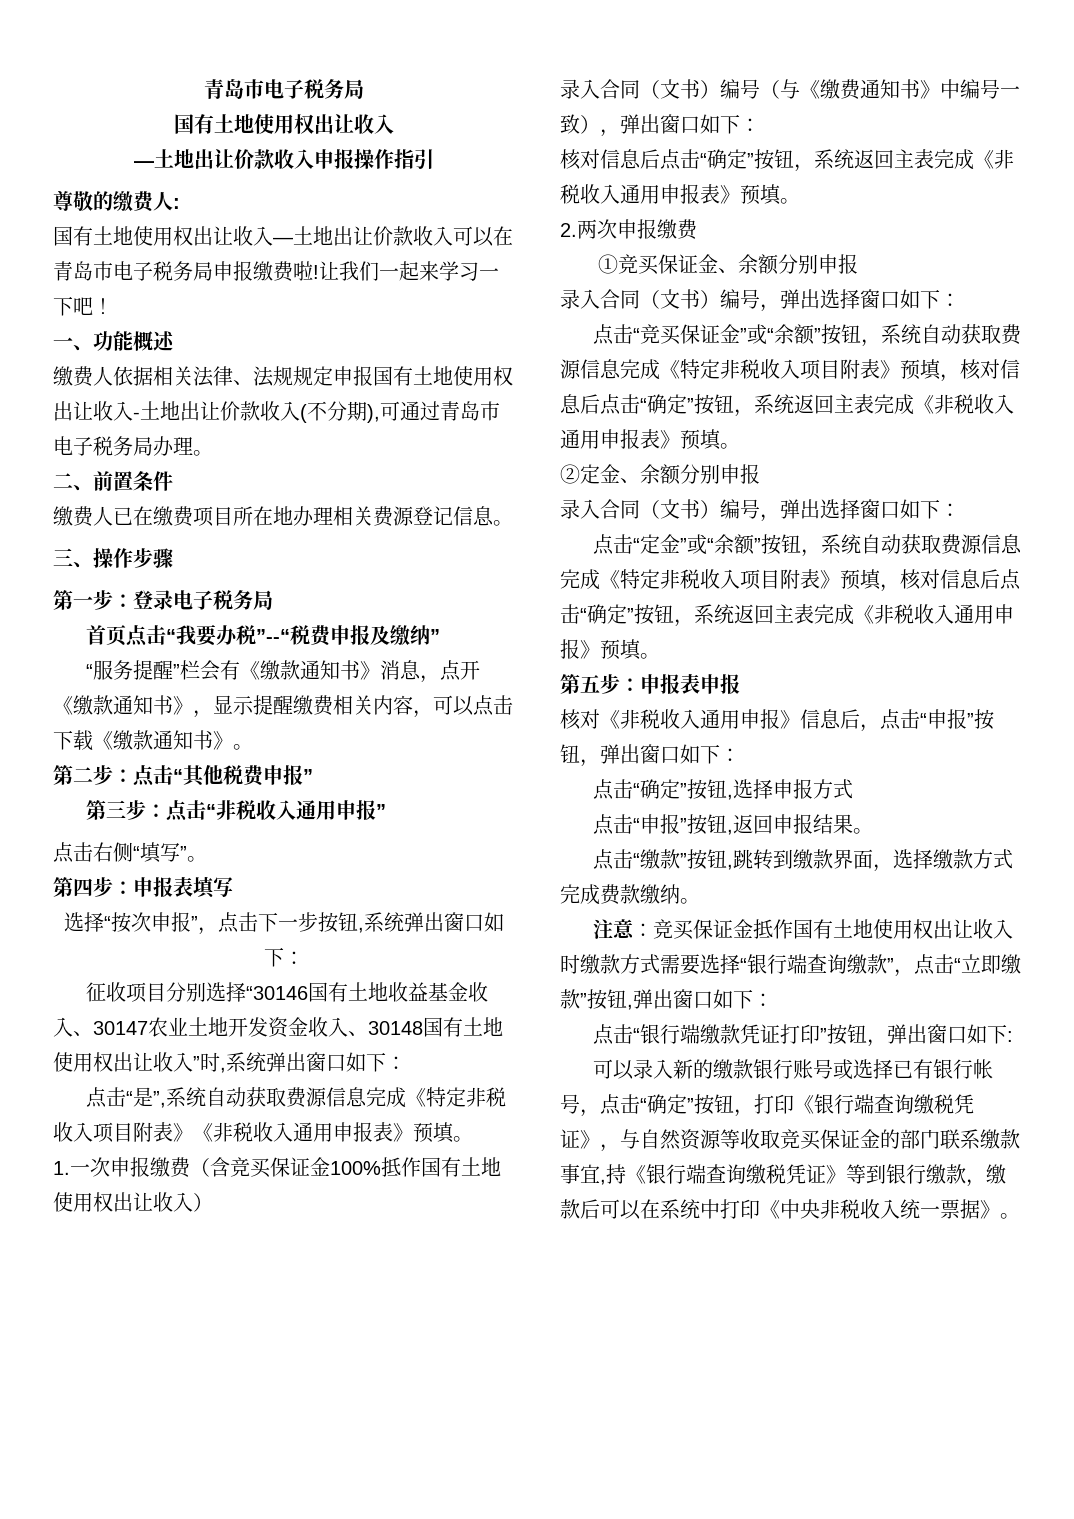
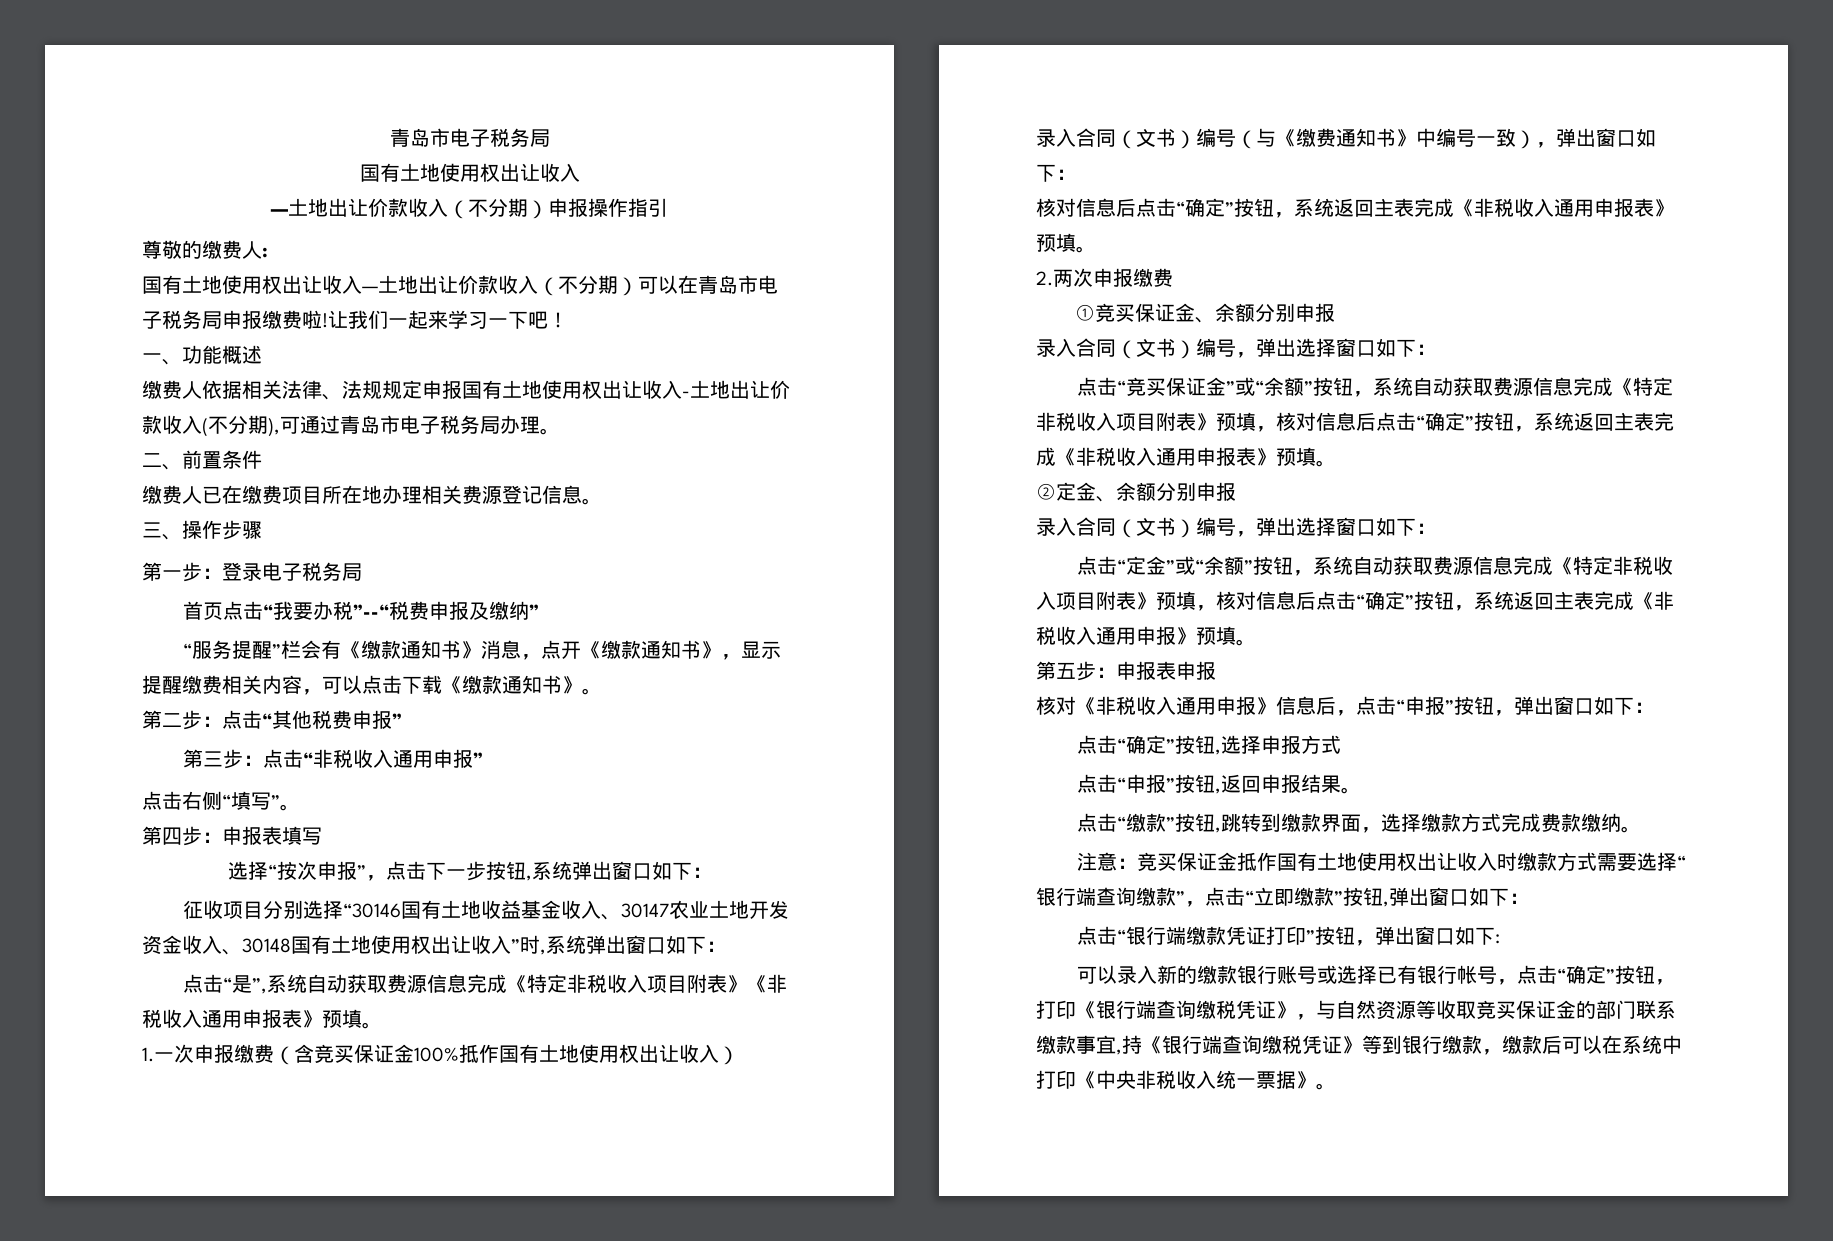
(314, 159) none -> [448,198,548,219] （不分期）
(453, 236) none -> [538,275,638,296] （不分期）

